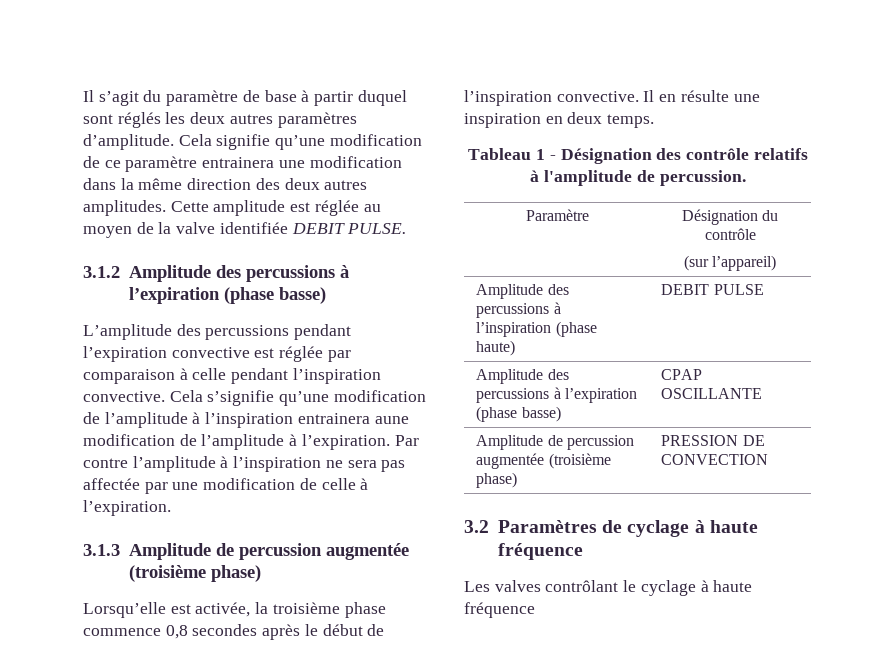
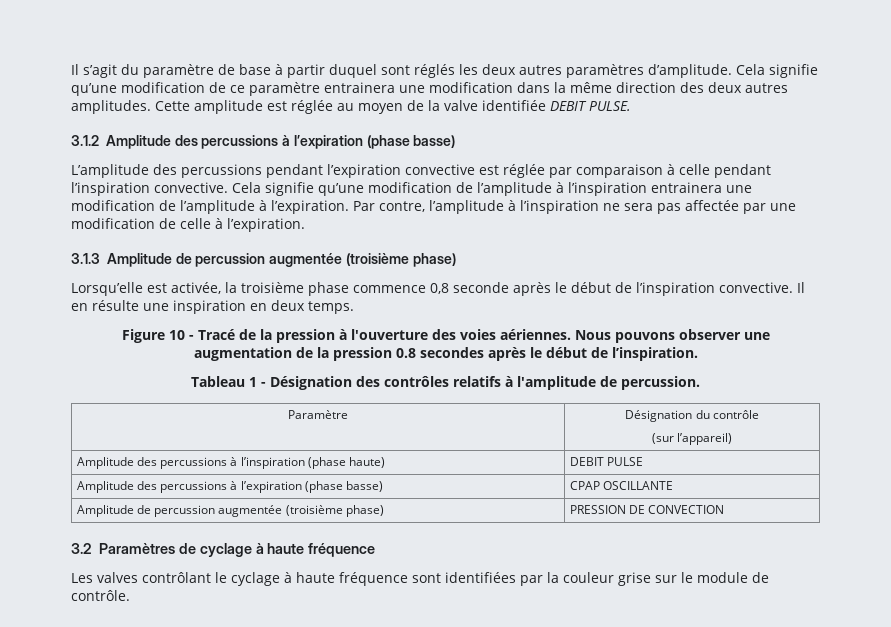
[207,390,275,406] s’signifie -> [265,182,314,196] signifie
[374,416,409,424] aune -> [726,185,752,193] une
[83,458,128,468] contre -> [379,201,425,212] contre,
[192,624,258,636] secondes -> [453,282,509,293] seconde
(655, 121) none -> [121,329,770,343] [193,347,698,361] // Figure 10 - Tracé de la pression à l'ouverture des voies aériennes. Nous pouvons observer une augmentation de la pression 0.8 secondes après le début de l’inspiration.
[685,148,749,160] contrôle -> [383,376,449,387] contrôles
(535, 610) none -> [412,572,769,586] [71,590,130,601] sont identifiées par la couleur grise sur le module de contrôle.

